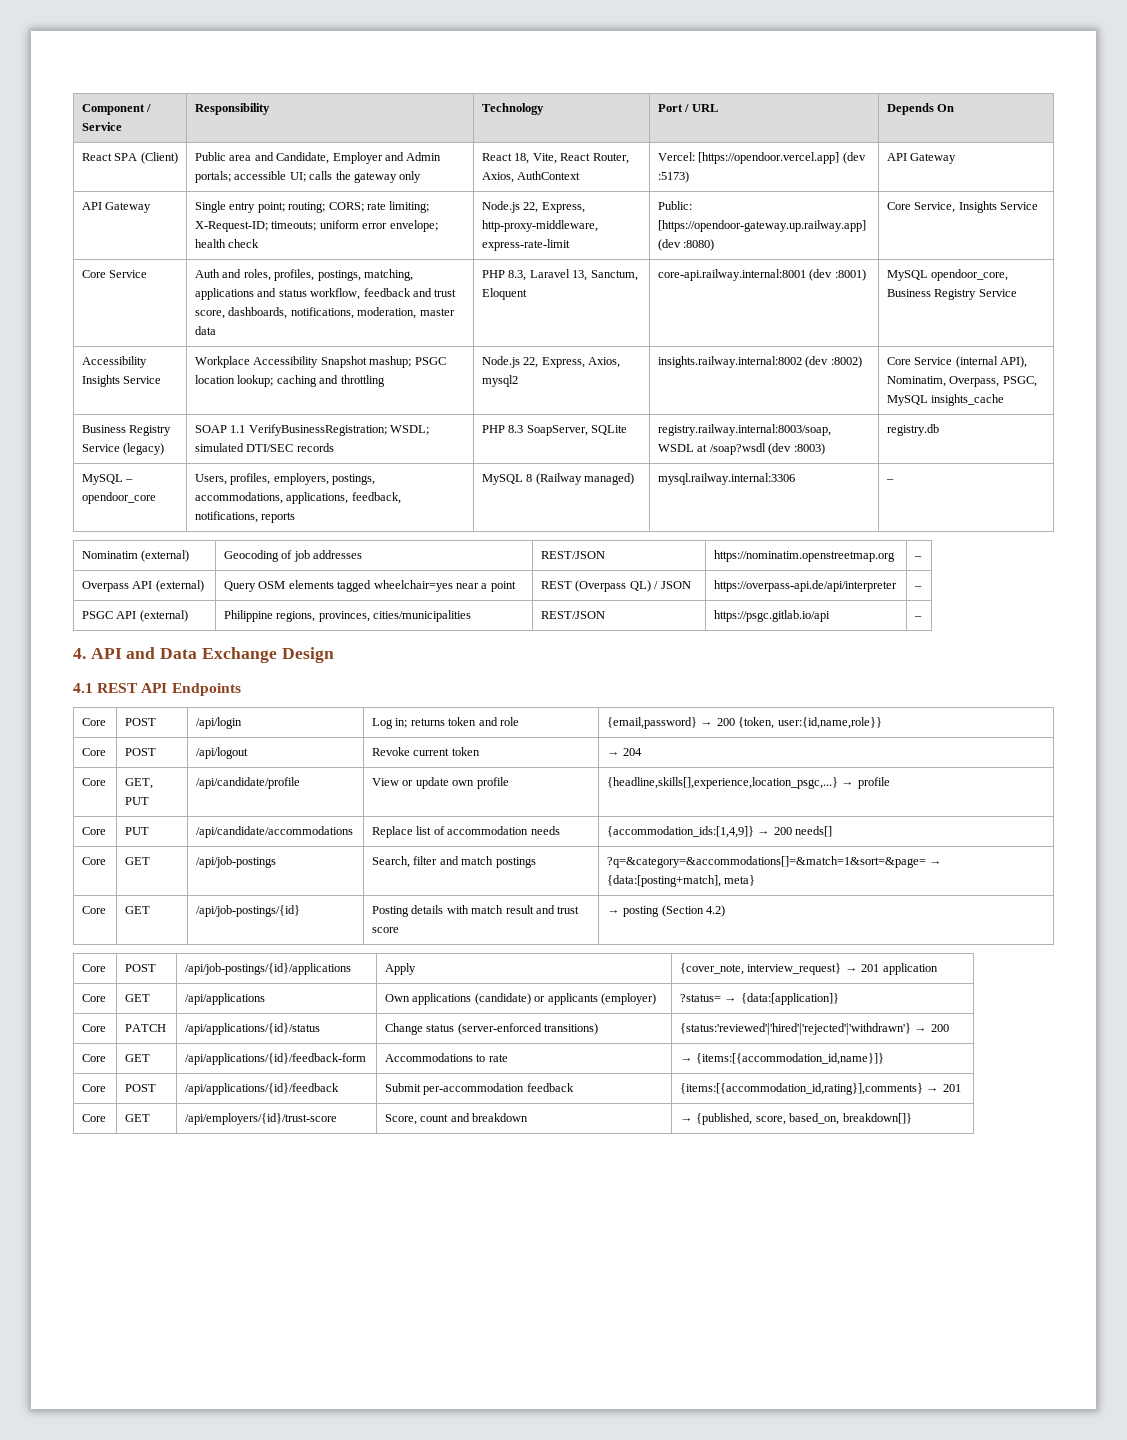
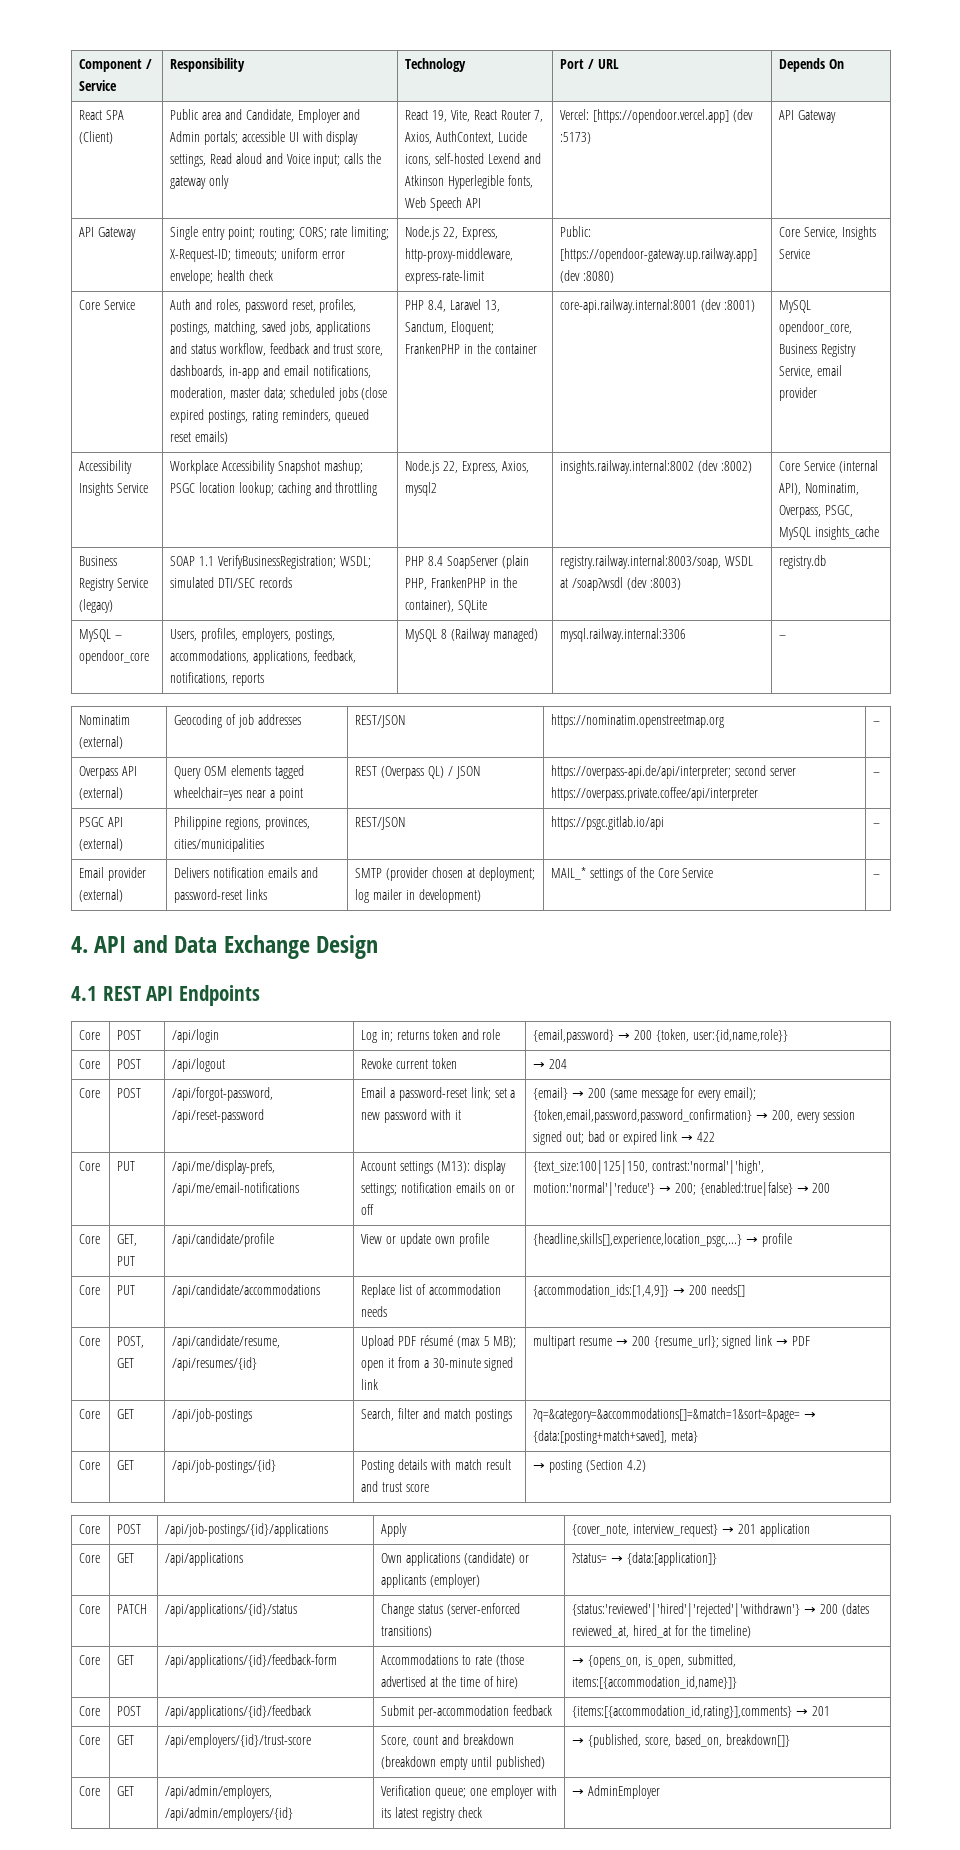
[289,172,306,182] UI; -> [288,131,359,145] [170,153,341,167] UI with display settings, Read aloud and Voice input;
[514,153,530,164] 18, -> [432,110,448,122] 19,
[592,153,629,164] [482,171,581,183] Router, Axios, AuthContext -> [500,110,544,122] [405,131,527,144] [405,153,541,166] [405,175,533,189] [405,197,481,211] Router 7, Axios, AuthContext, Lucide icons, self-hosted Lexend and Atkinson Hyperlegible fonts, Web Speech API
(271, 275) none -> [244,299,316,313] password reset,
(413, 275) none -> [261,321,312,335] saved jobs,
[290,307,455,319] [195,326,217,335] [482,270,527,281] notifications, moderation, master data | PHP 8.3, -> [229,365,371,379] [170,387,388,401] [170,409,369,423] [170,431,229,444] [405,300,447,312] in-app and email notifications, moderation, master data; scheduled jobs (close expired postings, rating reminders, queued reset emails) | PHP 8.4,
[482,288,528,300] Eloquent -> [451,321,495,335] [405,343,537,354] Eloquent; FrankenPHP in the container
[978,289,1017,297] Service -> [779,365,843,378] [779,387,818,401] Service, email provider
[508,425,588,436] 8.3 SoapServer, -> [428,555,529,569] [405,577,517,590] [405,600,455,612] 8.4 SoapServer (plain PHP, FrankenPHP in the container),
[714,580,898,592] https://overpass-api.de/api/interpreter -> [551,765,796,779] [551,787,759,801] https://overpass-api.de/api/interpreter; second server https://overpass.private.coffee/api/interpreter
(923, 617) none -> [79,867,147,881] [79,889,124,902] [174,867,318,878] [174,889,268,903] [355,867,535,881] [355,889,481,903] [551,867,714,881] [873,874,881,878] // Email provider (external) | Delivers notification emails and password-reset links | SMTP (provider chosen at deployment; log mailer in development) | MAIL_* settings of the Core Service | –
(643, 752) none -> [79,1088,101,1098] [117,1088,142,1098] [172,1087,274,1101] [172,1109,265,1123] [361,1087,516,1101] [361,1109,461,1123] [533,1087,756,1101] [533,1109,855,1123] [533,1131,715,1145] [79,1161,101,1171] [117,1161,136,1171] [172,1160,276,1174] [172,1182,300,1196] [361,1160,506,1174] [361,1182,515,1196] [361,1204,375,1215] [533,1160,765,1174] [533,1182,831,1196] // Core | POST | /api/forgot-password, /api/reset-password | Email a password-reset link; set a new password with it | {email} → 200 (same message for every email); {token,email,password,password_confirmation} → 200, every session signed out; bad or expired link → 422 // Core | PUT | /api/me/display-prefs, /api/me/email-notifications | Account settings (M13): display settings; notification emails on or off | {text_size:100|125|150, contrast:'normal'|'high', motion:'normal'|'reduce'} → 200; {enabled:true|false} → 200
(833, 831) none -> [79,1336,101,1346] [117,1336,145,1348] [117,1358,135,1368] [172,1335,281,1349] [172,1357,258,1371] [361,1335,517,1349] [361,1357,514,1371] [361,1379,379,1390] [533,1335,810,1349] // Core | POST, GET | /api/candidate/resume, /api/resumes/{id} | Upload PDF résumé (max 5 MB); open it from a 30-minute signed link | multipart resume → 200 {resume_url}; signed link → PDF
[607,875,722,887] {data:[posting+match], -> [533,1430,668,1444] {data:[posting+match+saved],
(949, 1028) none -> [841,1603,869,1616] [572,1625,751,1638] (dates reviewed_at, hired_at for the timeline)
[680,1053,885,1065] | → {items:[{accommodation_id,name}]} -> [495,1654,524,1667] [381,1676,519,1689] [572,1654,736,1668] [572,1676,738,1689] (those advertised at the time of hire) | → {opens_on, is_open, submitted, items:[{accommodation_id,name}]}
(529, 1117) none -> [381,1756,545,1770] (breakdown empty until published)
(912, 1118) none -> [79,1786,101,1796] [117,1786,135,1796] [165,1785,273,1799] [165,1807,294,1821] [381,1785,557,1799] [381,1807,482,1821] [572,1785,661,1799] // Core | GET | /api/admin/employers, /api/admin/employers/{id} | Verification queue; one employer with its latest registry check | → AdminEmployer

